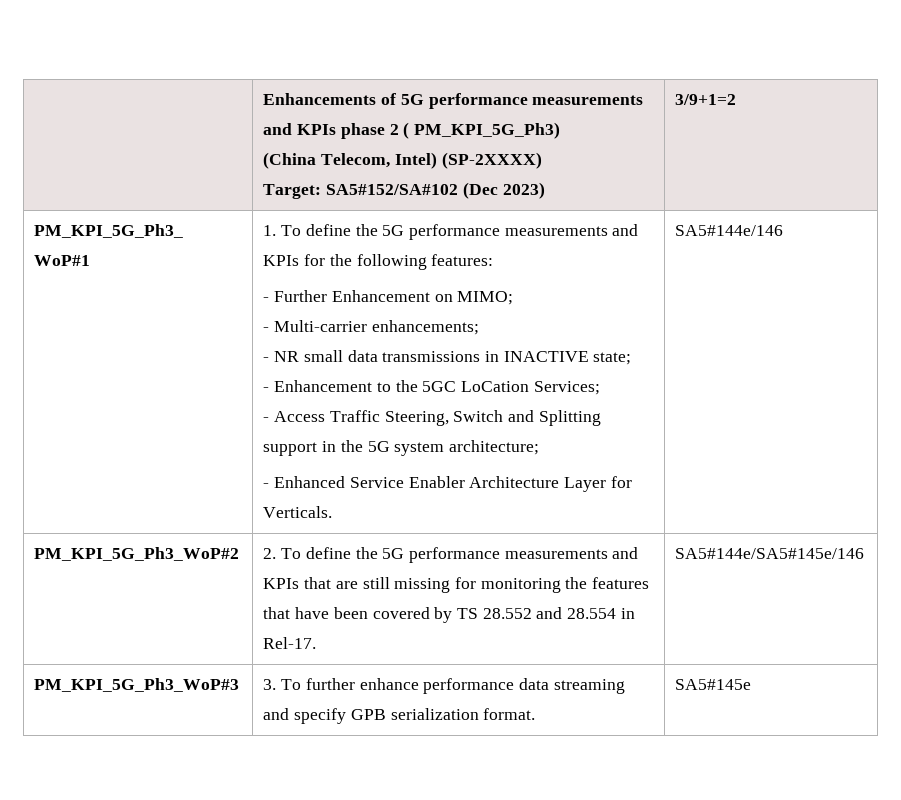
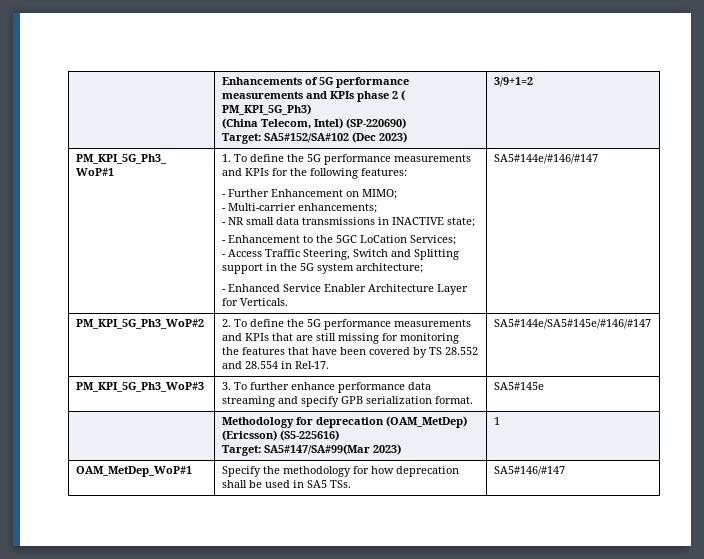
[441,152,542,169] (SP-2XXXX) -> [346,118,407,129] (SP-220690)
[675,225,784,236] SA5#144e/146 -> [494,154,599,164] SA5#144e/#146/#147
[675,548,865,559] SA5#144e/SA5#145e/146 -> [494,319,652,329] SA5#144e/SA5#145e/#146/#147
(752, 684) none -> [222,416,468,428] [222,430,340,441] [222,444,402,456] [494,417,501,425] [76,466,193,477] [222,466,460,477] [222,480,352,488] [494,466,566,476] // | Methodology for deprecation (OAM_MetDep) (Ericsson) (S5-225616) // Target: SA5#147/SA#99(Mar 2023) | 1 // OAM_MetDep_WoP#1 | Specify the methodology for how deprecation shall be used in SA5 TSs. | SA5#146/#147

